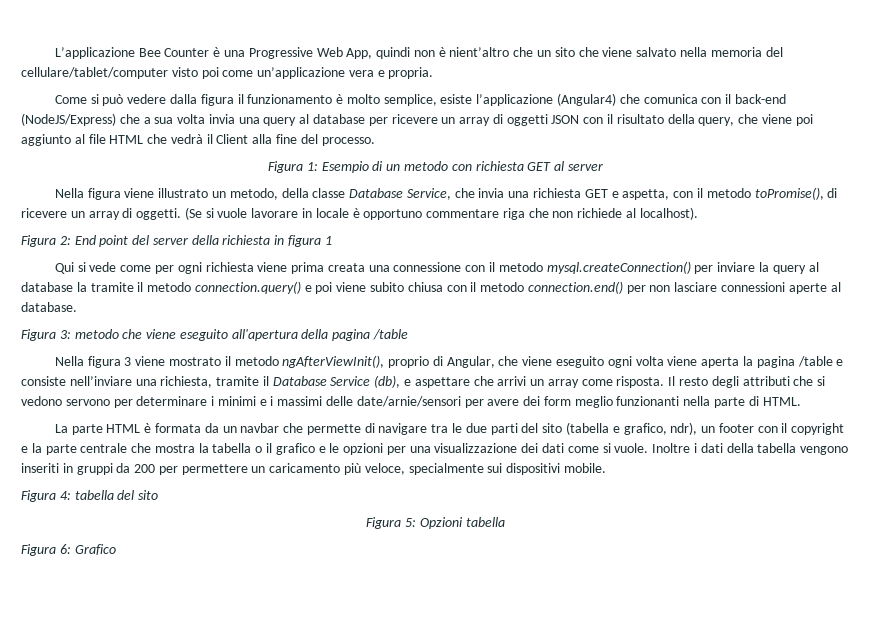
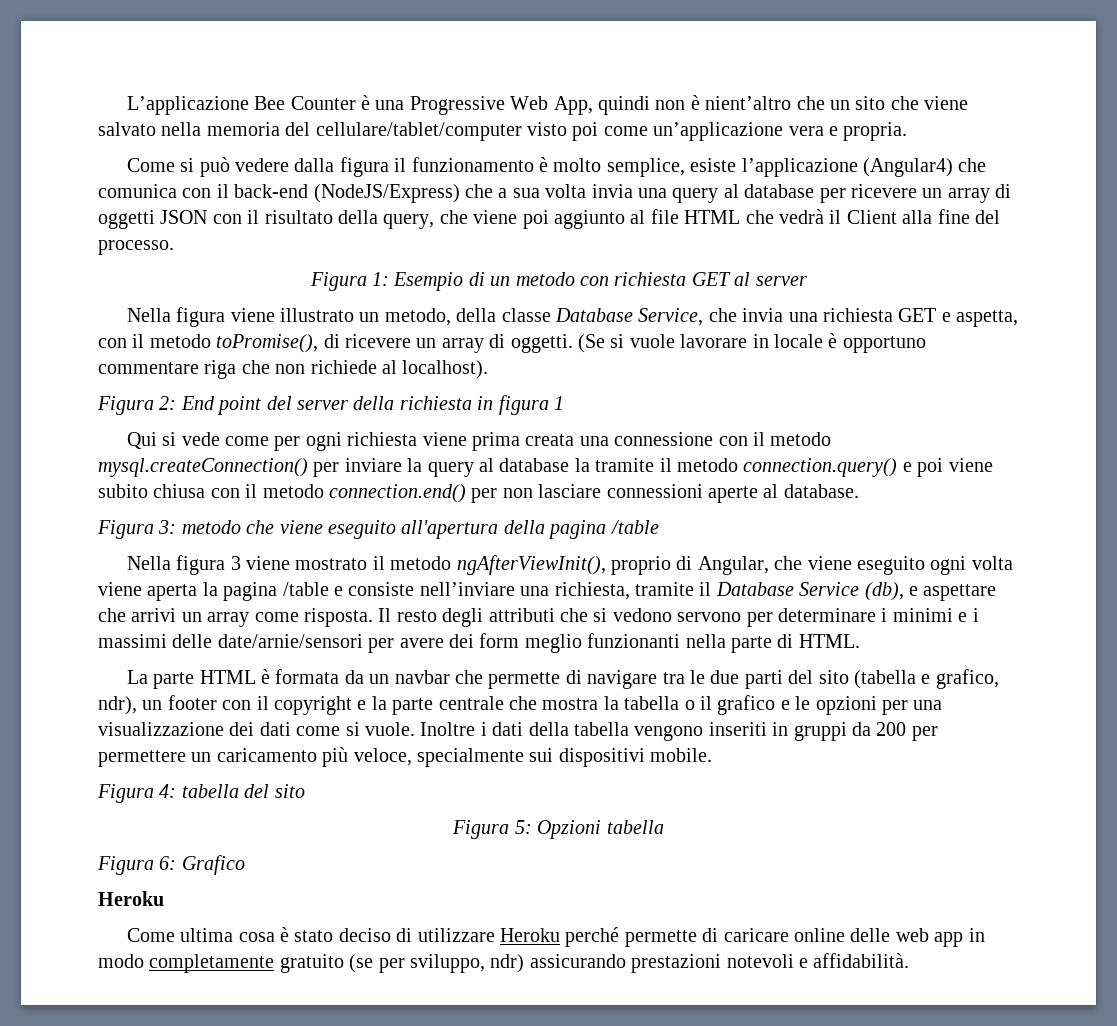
(116, 549) none -> [98,891,164,906] [126,927,985,947] [98,953,910,973] // Heroku // Come ultima cosa è stato deciso di utilizzare Heroku perché permette di caricare online delle web app in modo completamente gratuito (se per sviluppo, ndr) assicurando prestazioni notevoli e affidabilità.

